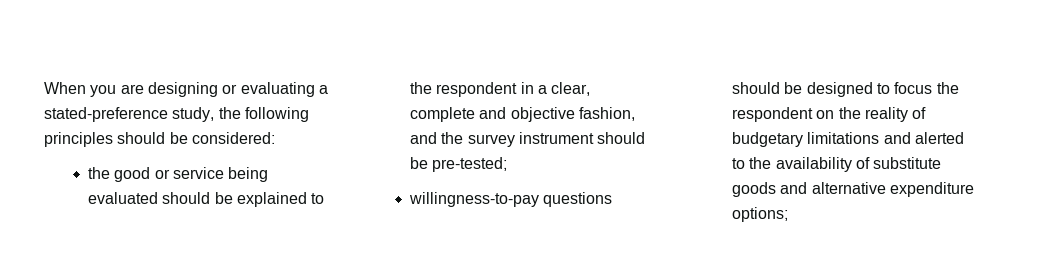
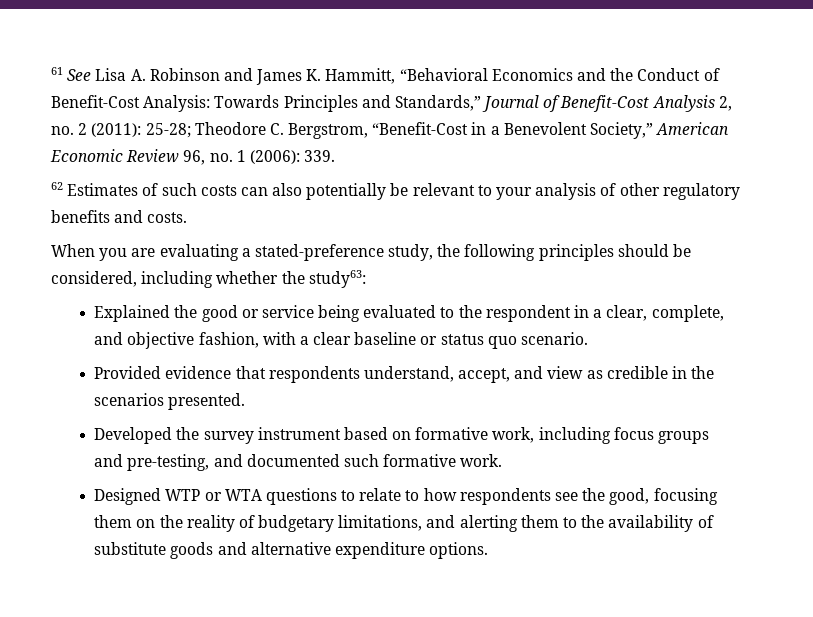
(44, 88) none -> [51,67,720,85] [51,95,732,112] [51,122,730,139] [50,149,336,165] [51,182,740,200] [51,210,188,223] 61 See Lisa A. Robinson and James K. Hammitt, “Behavioral Economics and the Conduct of Benefit-Cost Analysis: Towards Principles and Standards,” Journal of Benefit-Cost Analysis 2, no. 2 (2011): 25-28; Theodore C. Bergstrom, “Benefit-Cost in a Benevolent Society,” American Economic Review 96, no. 1 (2006): 339. // 62 Estimates of such costs can also potentially be relevant to your analysis of other regulatory benefits and costs. //
[147,82,238,97] designing or -> (156, 252) none
[191,132,275,144] considered: // -> [51,270,366,288] [94,305,171,322] considered, including whether the study63: // Explained
[162,192,307,207] should be explained -> (437, 311) none
[409,107,475,122] complete -> [651,305,724,322] complete,
[409,132,646,147] [409,157,508,172] [408,192,613,207] [731,82,959,97] [731,107,813,122] and the survey instrument should be pre-tested; // willingness-to-pay questions should be designed to focus the respondent -> [262,332,589,349] [94,366,715,383] [94,393,246,410] [94,427,710,444] [94,454,503,471] [94,488,718,505] [94,515,133,528] with a clear baseline or status quo scenario. // Provided evidence that respondents understand, accept, and view as credible in the scenarios presented. // Developed the survey instrument based on formative work, including focus groups and pre-testing, and documented such formative work. // Designed WTP or WTA questions to relate to how respondents see the good, focusing them
[807,132,964,144] limitations and alerted -> [338,515,559,532] limitations, and alerting them
[731,207,788,222] options; -> [429,542,489,559] options.

